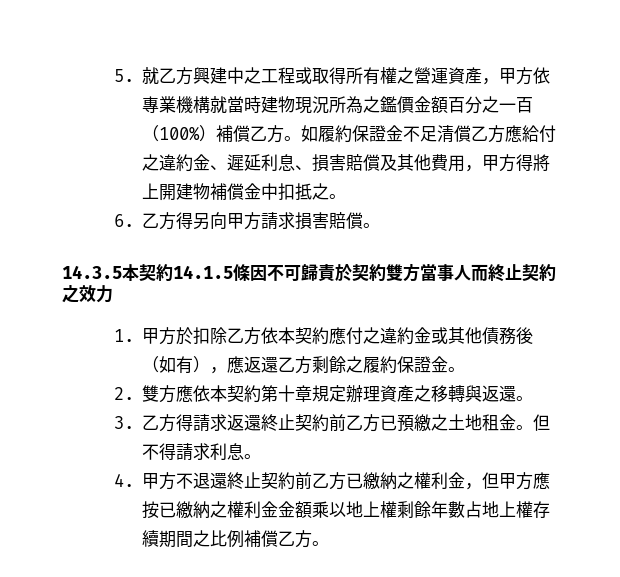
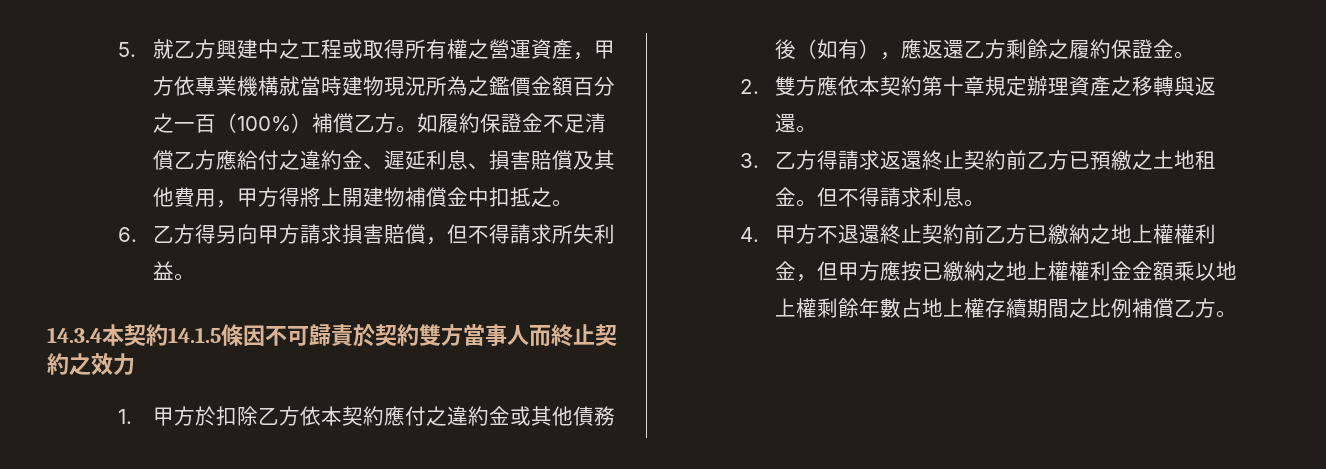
[363,223,381,228] [62,265,122,279] 。 // 14.3.5 -> [426,224,616,245] [153,261,196,281] [47,327,102,343] ，但不得請求所失利益。 // 14.3.4
(415, 480) none -> [1111,224,1175,244] 地上權
(228, 509) none -> [1006,261,1070,281] 地上權

